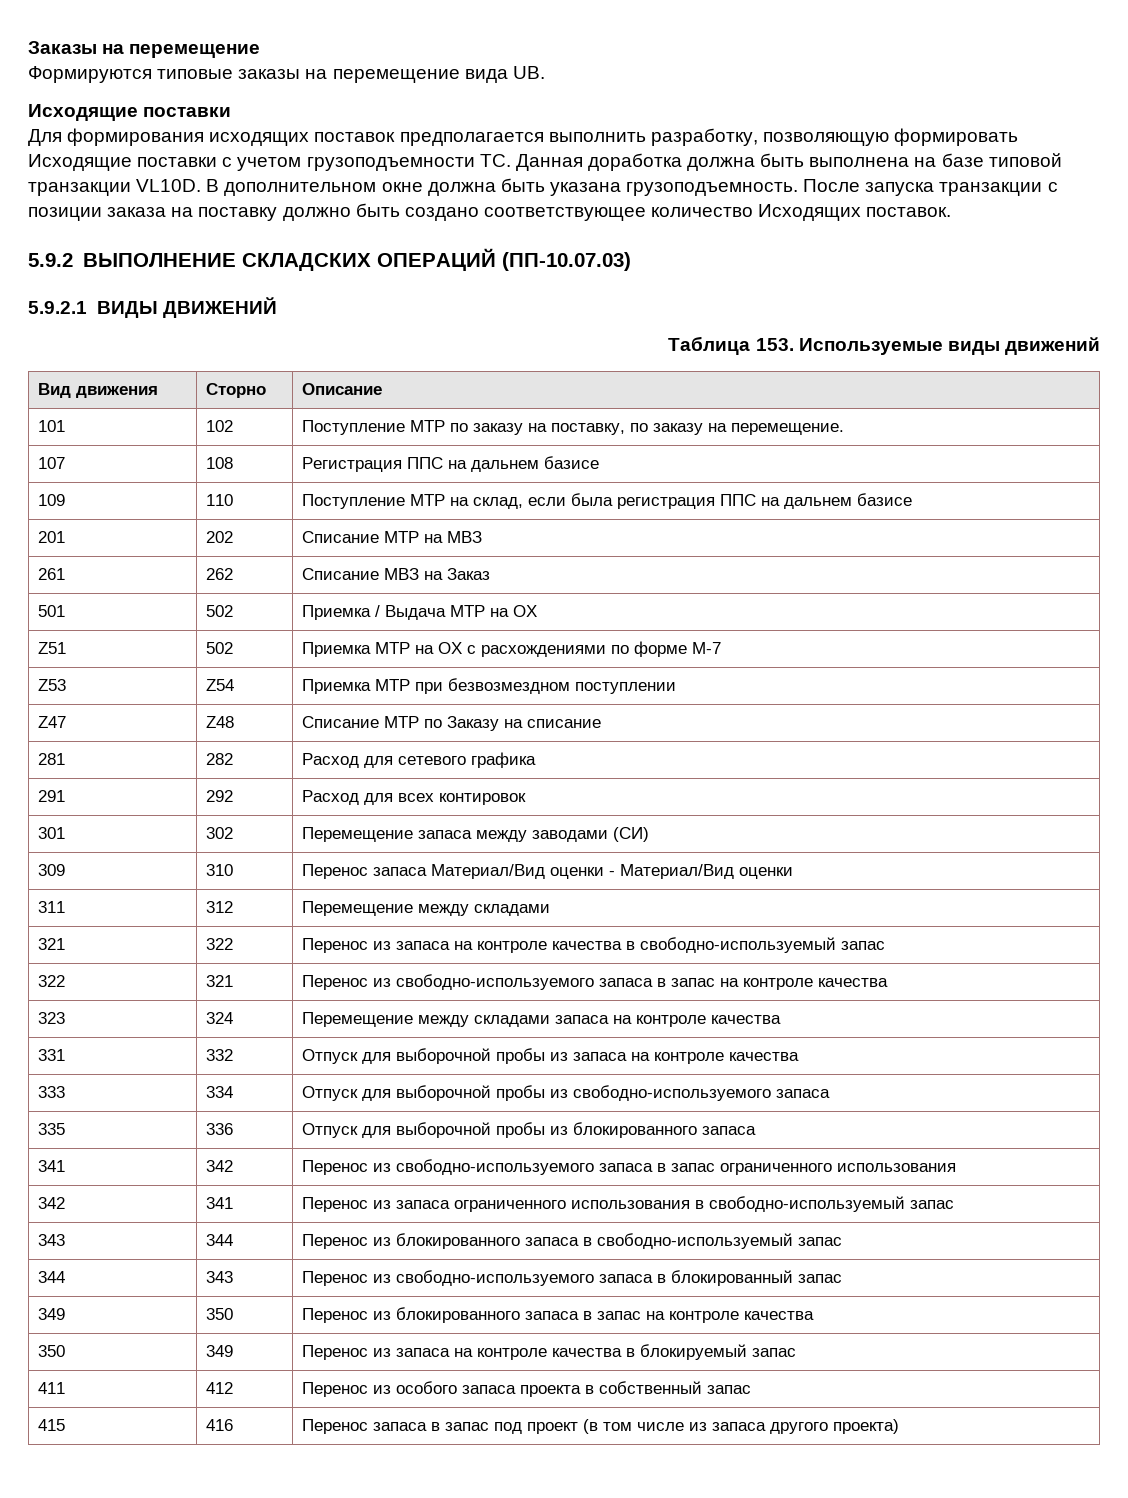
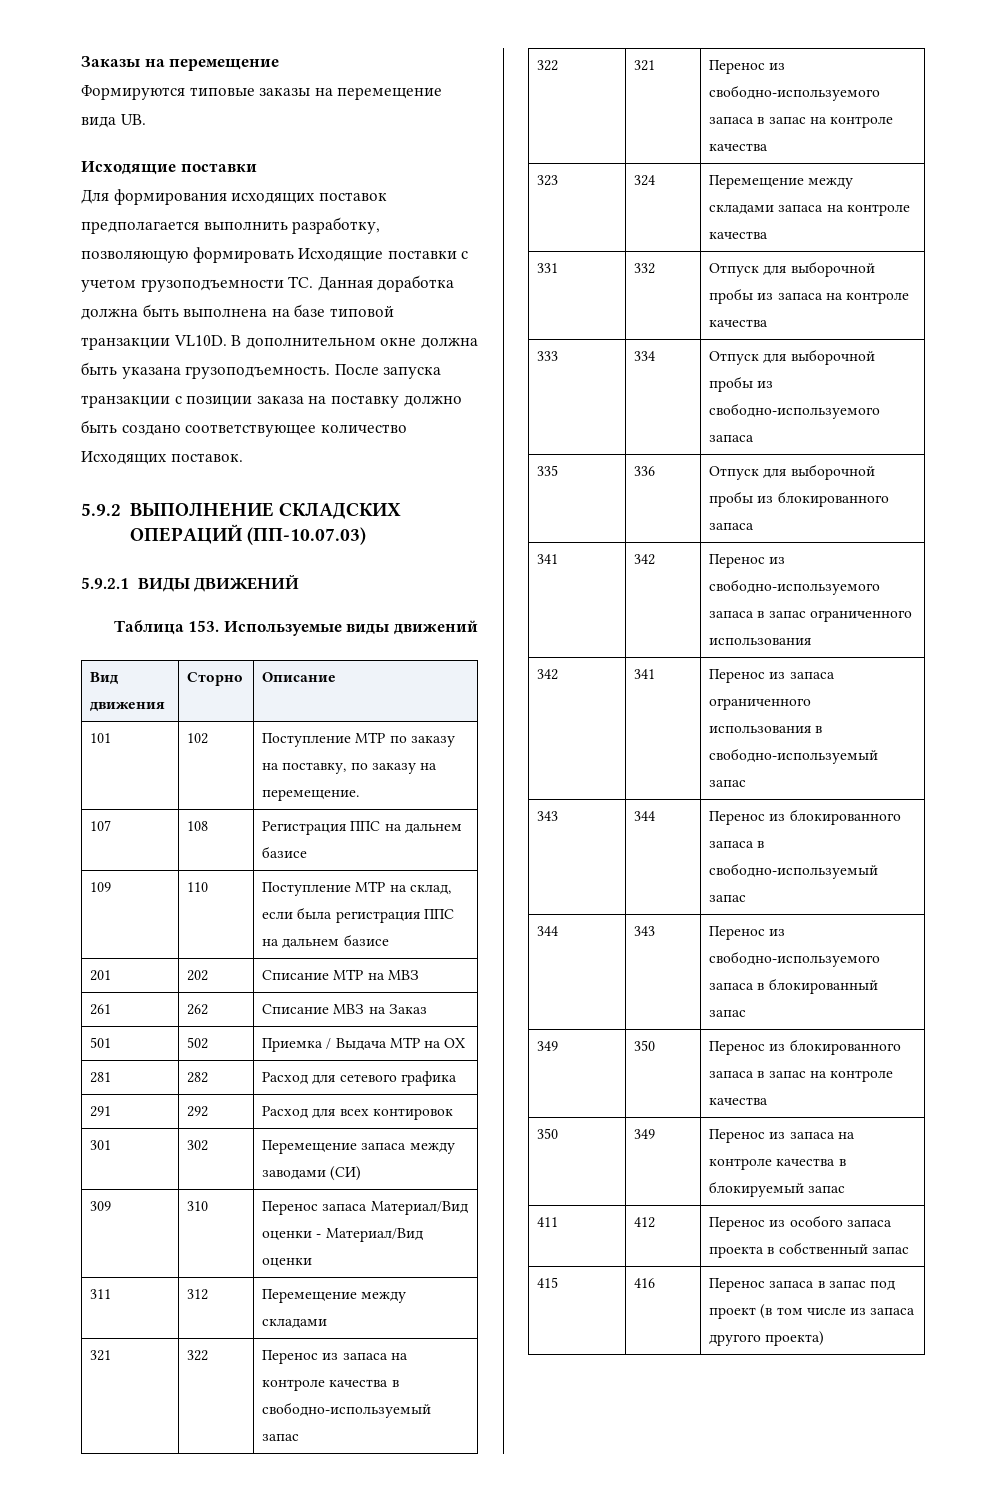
[38,642,67,654] [206,642,234,654] [302,641,722,657] [38,679,67,691] [206,679,235,691] [302,678,677,694] [38,716,67,728] [206,716,235,728] [302,716,602,731] // Z51 | 502 | Приемка МТР на ОХ с расхождениями по форме М-7 // Z53 | Z54 | Приемка МТР при безвозмездном поступлении // Z47 | Z48 | Списание МТР по Заказу на списание -> (466, 1043) none

